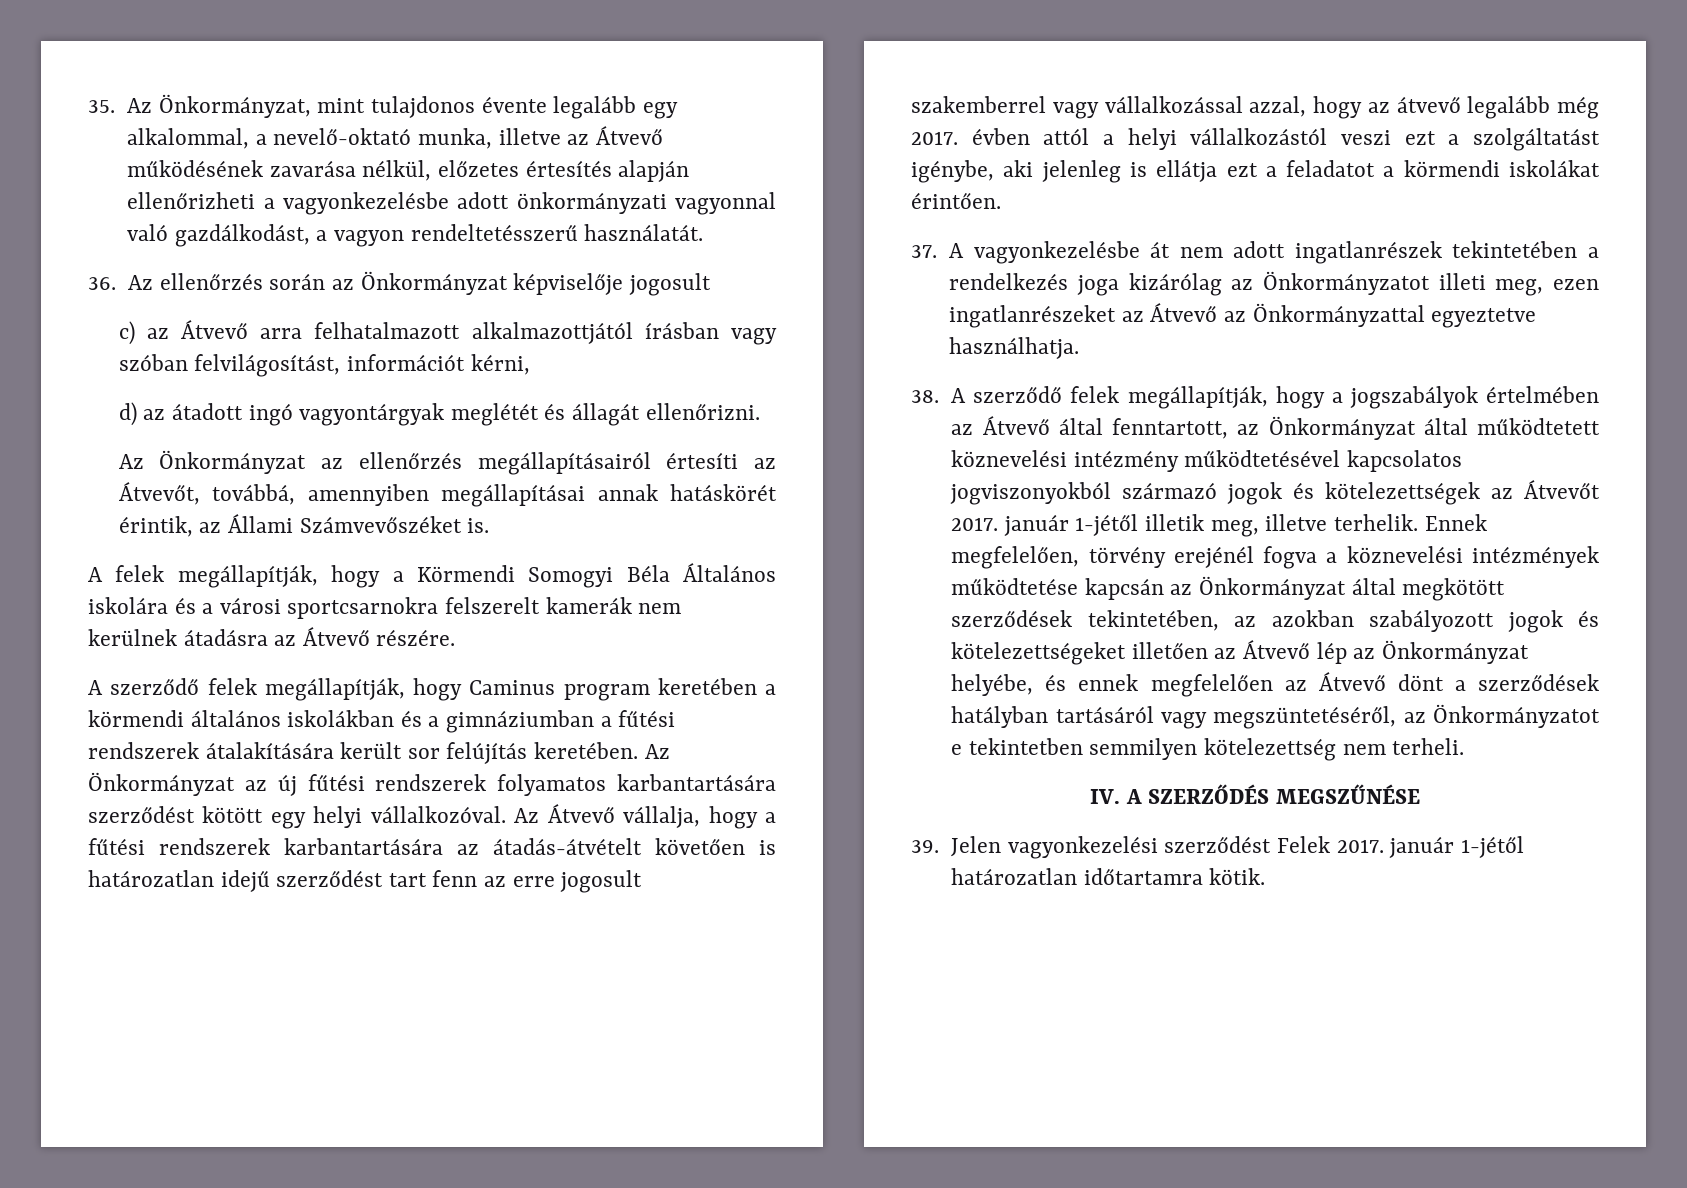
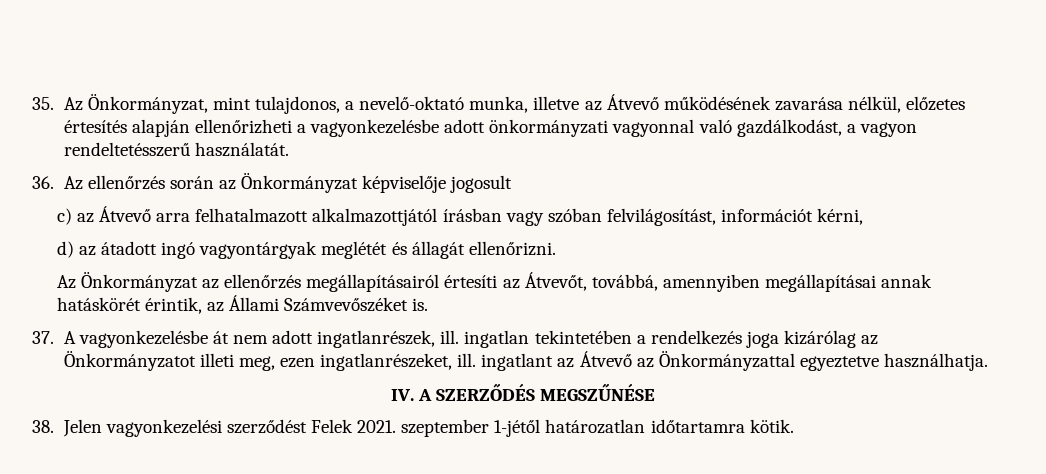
[371,96,678,119] [127,128,250,149] tulajdonos évente legalább egy alkalommal, -> [254,96,340,114] tulajdonos,
[88,563,776,588] [88,597,682,619] [88,627,456,646] [88,678,776,701] [88,710,676,733] [88,742,670,764] [88,772,776,796] [88,804,777,829] [88,838,776,855] [88,870,643,893] [911,96,1599,119] [911,128,1600,151] [911,160,1600,183] [911,192,1001,209] // A felek megállapítják, hogy a Körmendi Somogyi Béla Általános iskolára és a városi sportcsarnokra felszerelt kamerák nem kerülnek átadásra az Átvevő részére. // A szerződő felek megállapítják, hogy Caminus program keretében a körmendi általános iskolákban és a gimnáziumban a fűtési rendszerek átalakítására került sor felújítás keretében. Az Önkormányzat az új fűtési rendszerek folyamatos karbantartására szerződést kötött egy helyi vállalkozóval. Az Átvevő vállalja, hogy a fűtési rendszerek karbantartására az átadás-átvételt követően is határozatlan idejű szerződést tart fenn az erre jogosult szakemberrel vagy vállalkozással azzal, hogy az átvevő legalább még 2017. évben attól a helyi vállalkozástól veszi ezt a szolgáltatást igénybe, aki jelenleg is ellátja ezt a feladatot a körmendi iskolákat érintően. -> (429, 304) none
[1294,241,1442,264] ingatlanrészek -> [317,330,530,348] ingatlanrészek, ill. ingatlan
[949,305,1117,328] ingatlanrészeket -> [320,353,554,371] ingatlanrészeket, ill. ingatlant
[911,386,1599,409] [951,416,1600,440] [951,450,1463,472] [950,480,1600,505] [951,514,1487,537] [951,546,1599,569] [951,576,1506,601] [951,610,1599,633] [951,640,1529,665] [951,672,1599,697] [951,704,1600,729] [951,738,1465,761] // 38. A szerződő felek megállapítják, hogy a jogszabályok értelmében az Átvevő által fenntartott, az Önkormányzat által működtetett köznevelési intézmény működtetésével kapcsolatos jogviszonyokból származó jogok és kötelezettségek az Átvevőt 2017. január 1-jétől illetik meg, illetve terhelik. Ennek megfelelően, törvény erejénél fogva a köznevelési intézmények működtetése kapcsán az Önkormányzat által megkötött szerződések tekintetében, az azokban szabályozott jogok és kötelezettségeket illetően az Átvevő lép az Önkormányzat helyébe, és ennek megfelelően az Átvevő dönt a szerződések hatályban tartásáról vagy megszüntetéséről, az Önkormányzatot e tekintetben semmilyen kötelezettség nem terheli. -> (989, 362) none
[911,840,939,853] 39. -> [32,420,54,433] 38.
[1336,836,1455,858] 2017. január -> [357,419,490,437] 2021. szeptember

